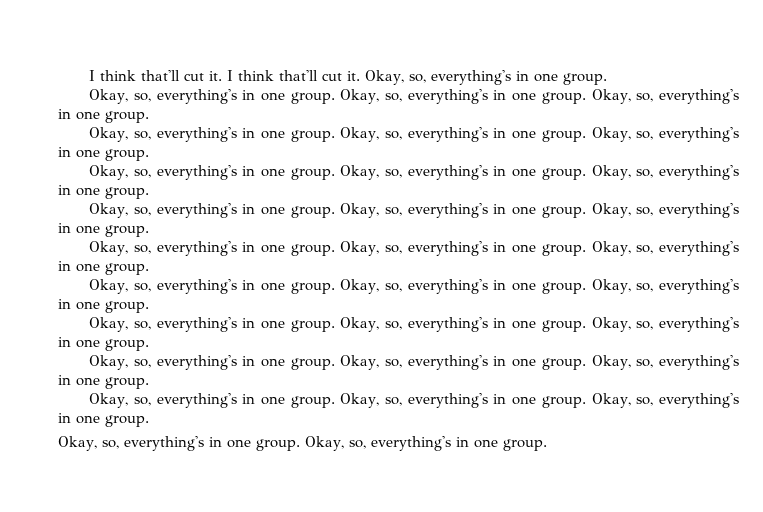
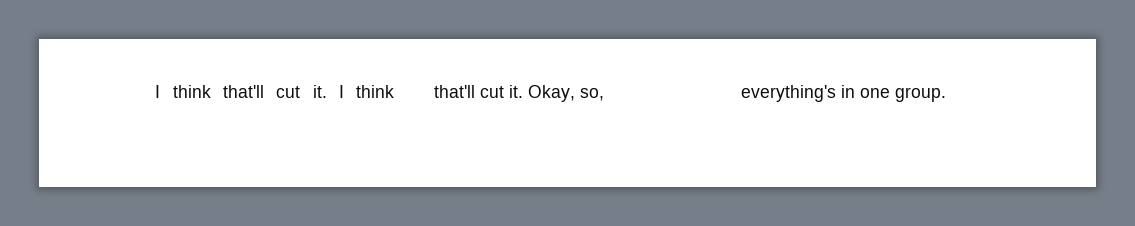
[89,89,739,104] [58,109,149,123] [89,127,739,142] [58,147,149,161] [89,165,739,180] [58,185,149,199] [89,203,739,218] [58,223,149,237] [89,241,739,256] [58,261,149,275] [89,279,739,294] [58,299,149,313] [89,317,739,332] [58,337,149,351] [89,355,739,370] [58,375,149,389] [89,393,739,408] [58,413,149,427] [58,436,547,451] // Okay, so, everything's in one group. Okay, so, everything's in one group. Okay, so, everything's in one group. // Okay, so, everything's in one group. Okay, so, everything's in one group. Okay, so, everything's in one group. // Okay, so, everything's in one group. Okay, so, everything's in one group. Okay, so, everything's in one group. // Okay, so, everything's in one group. Okay, so, everything's in one group. Okay, so, everything's in one group. // Okay, so, everything's in one group. Okay, so, everything's in one group. Okay, so, everything's in one group. // Okay, so, everything's in one group. Okay, so, everything's in one group. Okay, so, everything's in one group. // Okay, so, everything's in one group. Okay, so, everything's in one group. Okay, so, everything's in one group. // Okay, so, everything's in one group. Okay, so, everything's in one group. Okay, so, everything's in one group. // Okay, so, everything's in one group. Okay, so, everything's in one group. Okay, so, everything's in one group. // Okay, so, everything's in one group. Okay, so, everything's in one group. -> (946, 94) none

